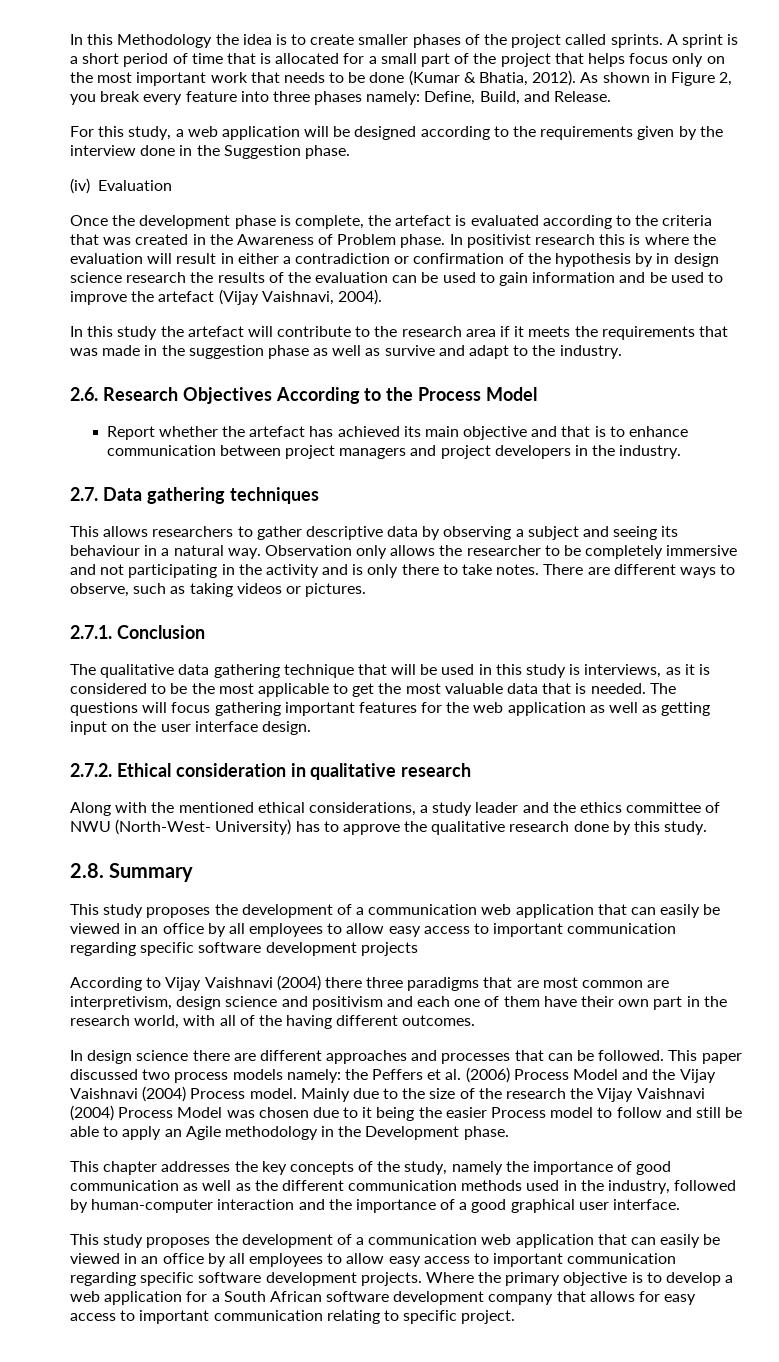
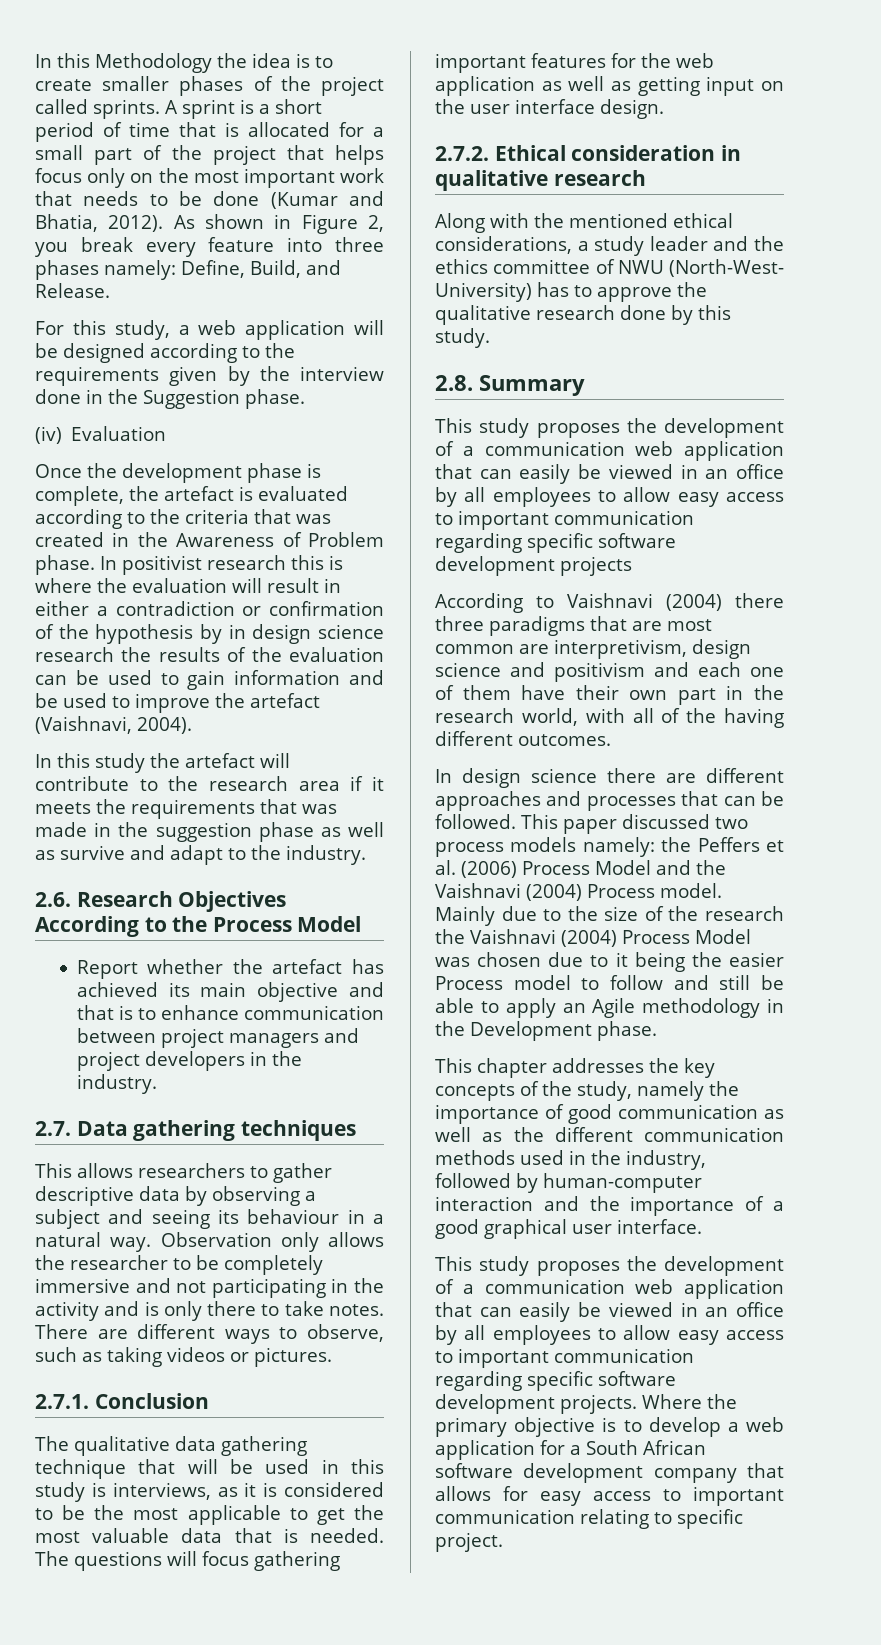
[463,72,476,83] & -> [349,191,384,206] and
[218,289,334,305] (Vijay Vaishnavi, -> [35,716,132,734] (Vaishnavi,
[165,977,202,991] Vijay -> (554, 602) none
[679,1069,716,1083] Vijay -> (726, 867) none
[597,1088,634,1102] Vijay -> (465, 936) none

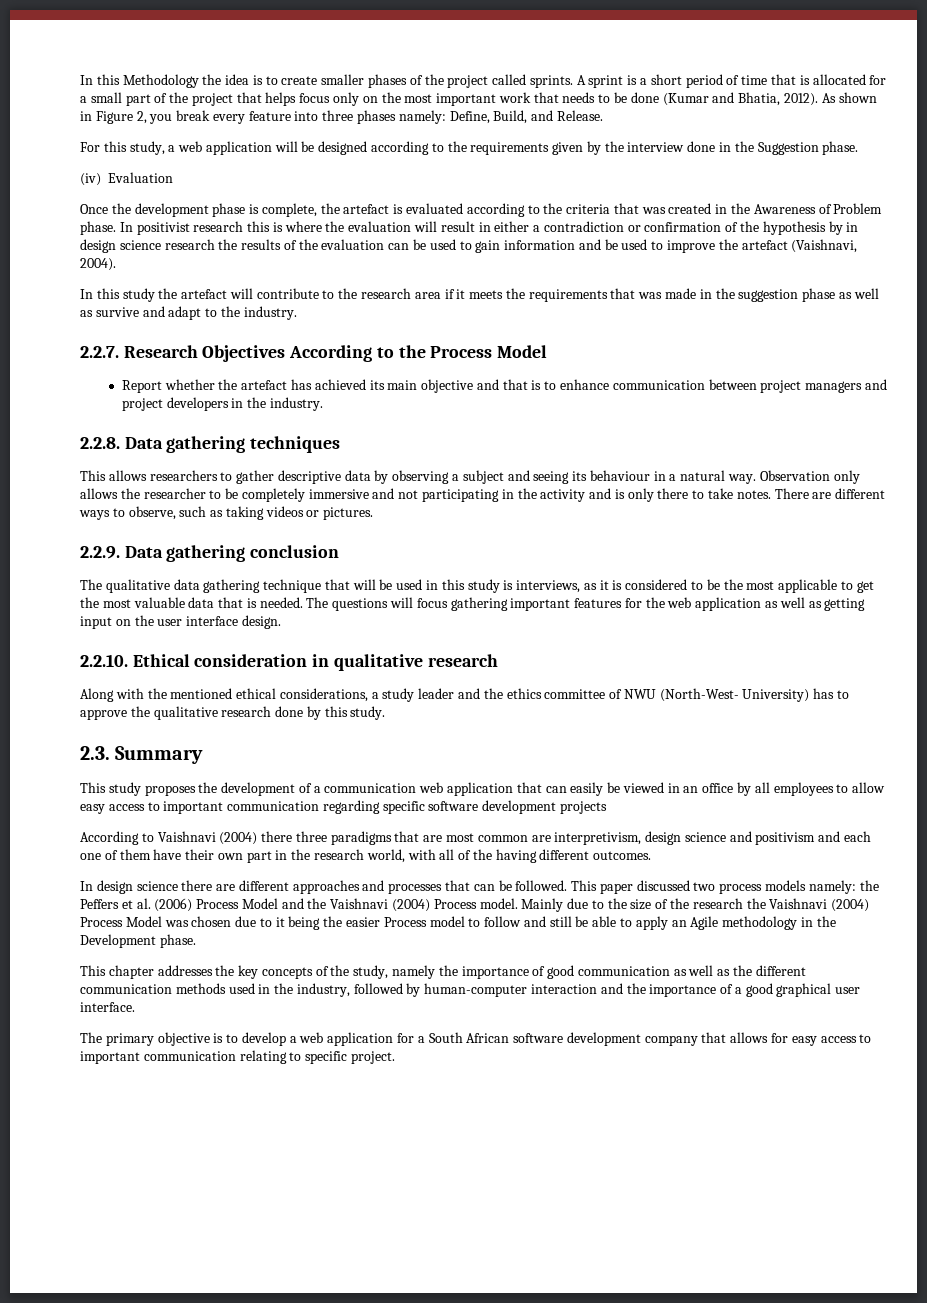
[35,892,71,907] 2.6. -> [80,346,119,358] 2.2.7.
[35,1121,71,1136] 2.7. -> [80,437,120,449] 2.2.8.
[35,1393,209,1409] 2.7.1. Conclusion -> [80,545,340,562] 2.2.9. Data gathering conclusion
[435,146,489,161] 2.7.2. -> [80,654,128,667] 2.2.10.
[435,375,473,391] 2.8. -> [80,746,110,760] 2.3.
[435,1256,784,1276] [435,1279,784,1299] [435,1302,784,1322] [435,1325,784,1345] [435,1348,694,1368] [435,1371,676,1391] [435,1394,737,1414] This study proposes the development of a communication web application that can easily be viewed in an office by all employees to allow easy access to important communication regarding specific software development projects. Where the -> [80,1032,102,1043] The

